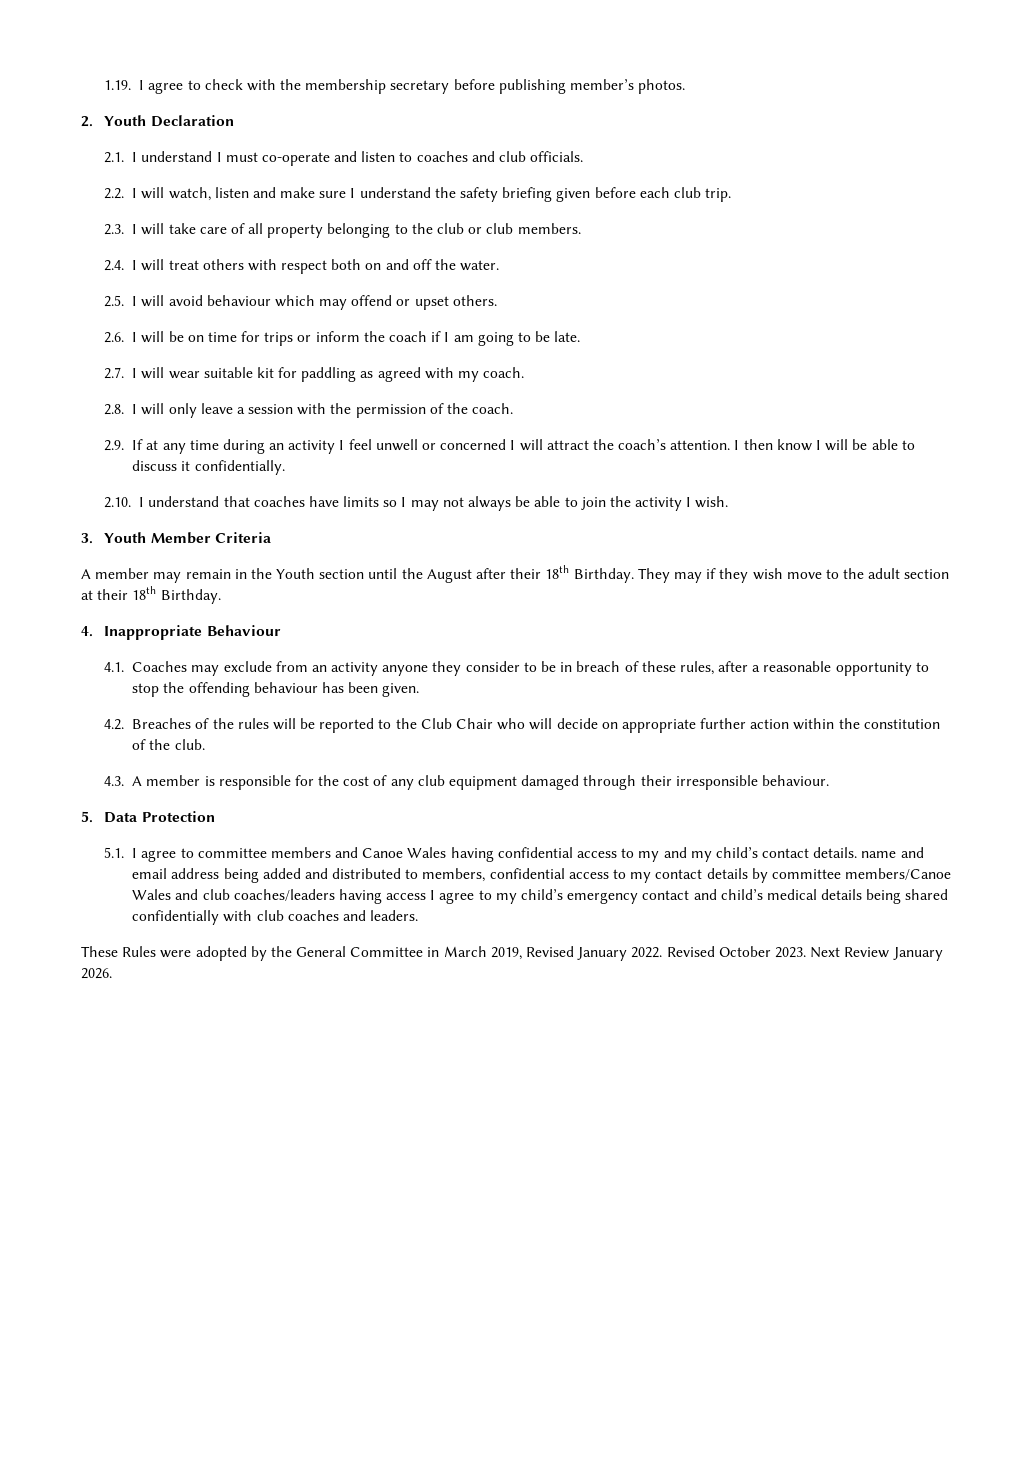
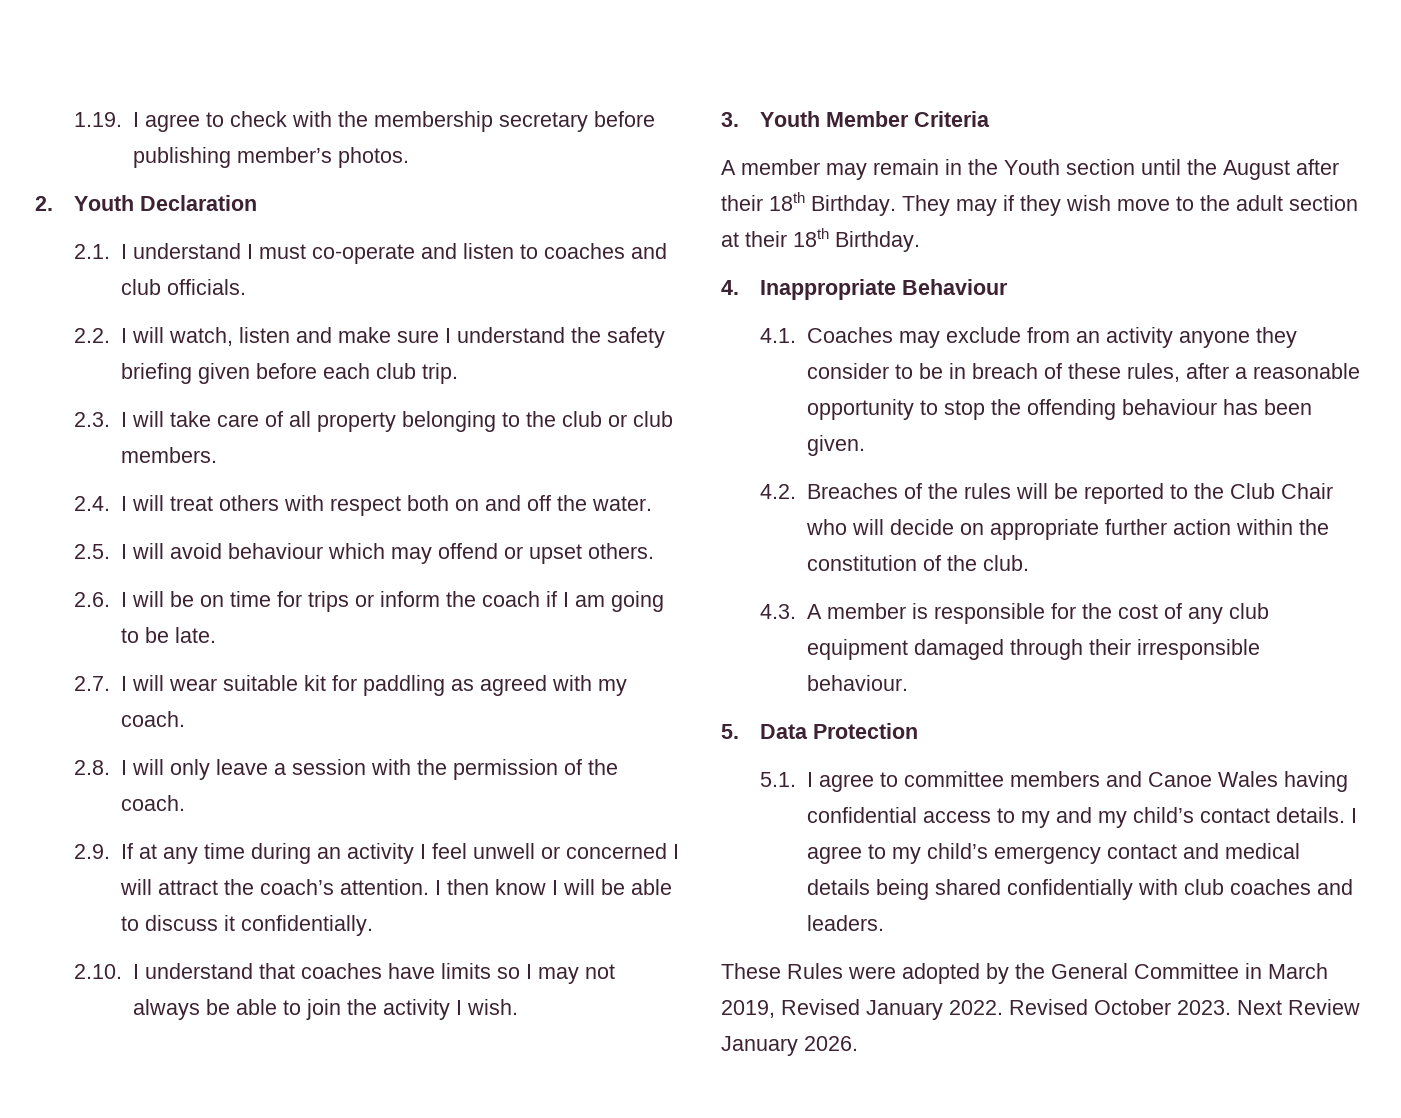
[861,847,924,858] [132,868,952,883] [132,889,427,904] name and email address being added and distributed to members, confidential access to my contact details by committee members/Canoe Wales and club coaches/leaders having access -> (1345, 815) none
[720,889,763,900] child’s -> (1219, 851) none

